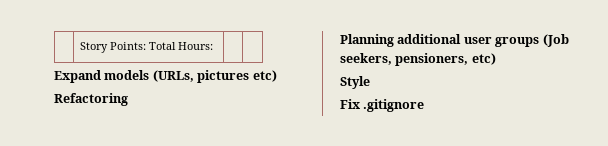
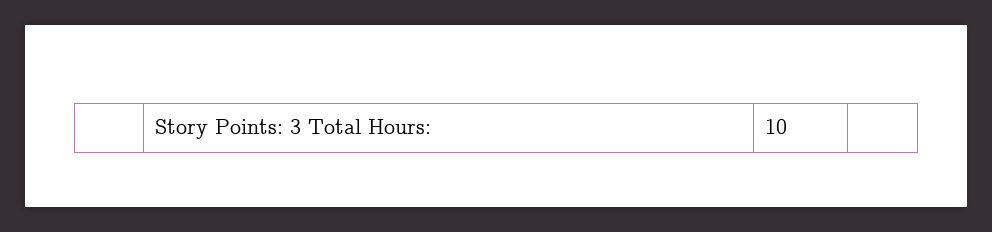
(146, 46) none -> [289,119,301,134] 3
[54,70,277,83] [54,93,128,106] [340,34,569,47] [340,53,496,66] [340,76,370,89] [340,99,425,112] | // Expand models (URLs, pictures etc) // Refactoring // Planning additional user groups (Job seekers, pensioners, etc) // Style // Fix .gitignore -> [764,119,787,134] 10 |

